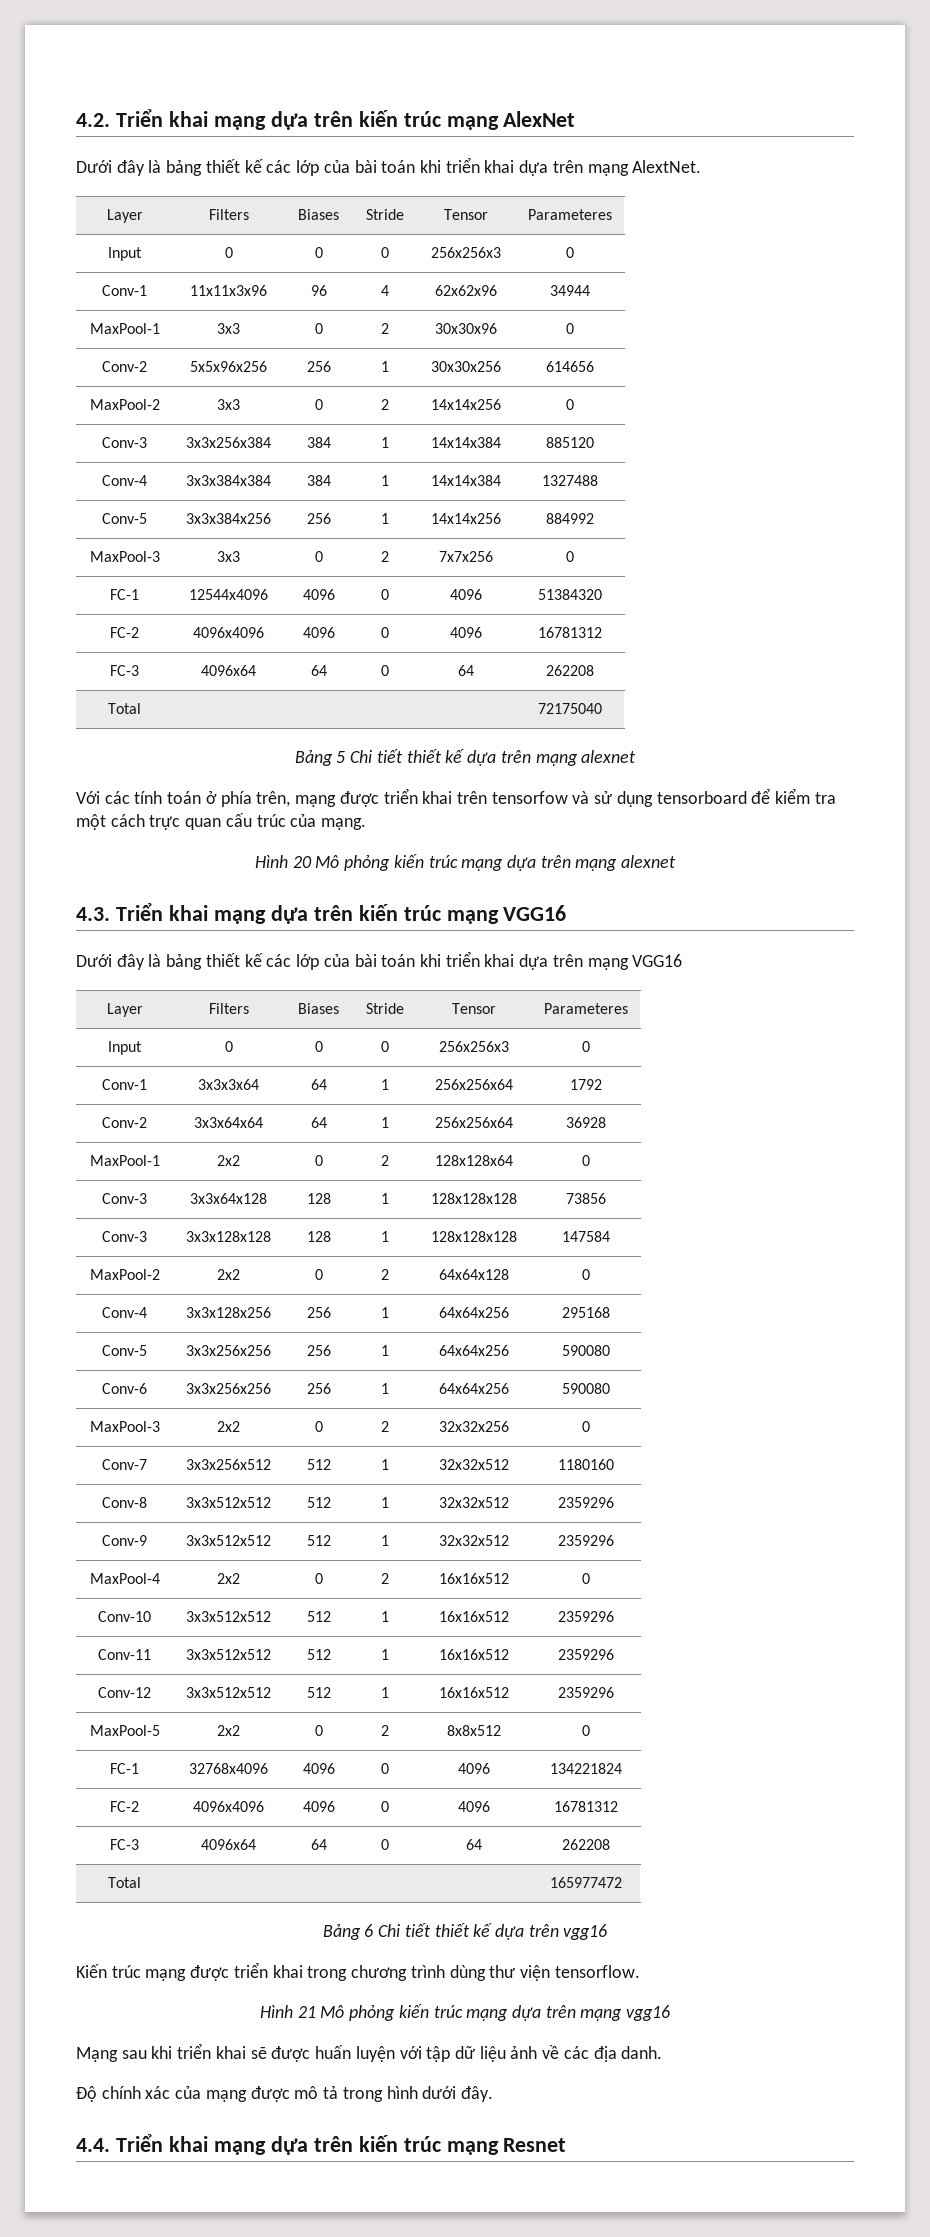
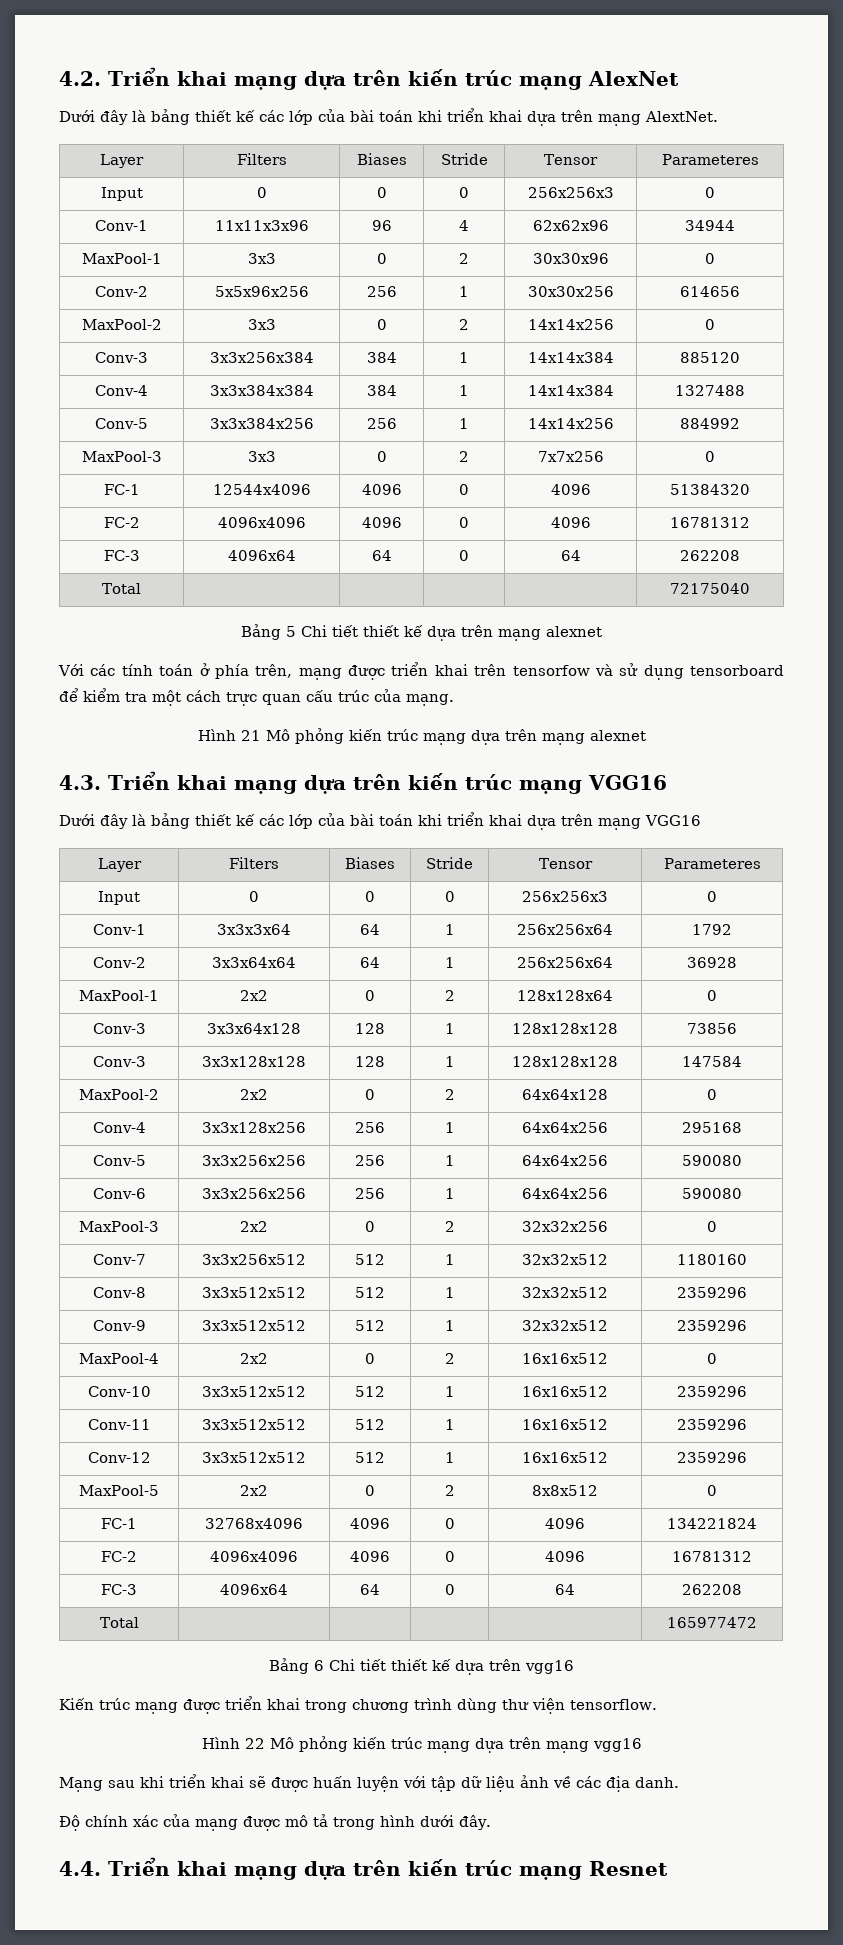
[292,856,312,868] 20 -> [240,730,261,741] 21
[297,2006,316,2018] 21 -> [244,1738,265,1749] 22

